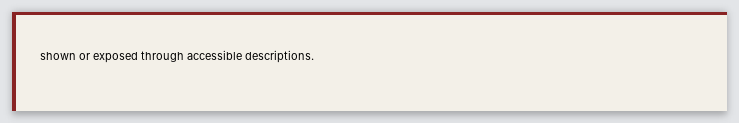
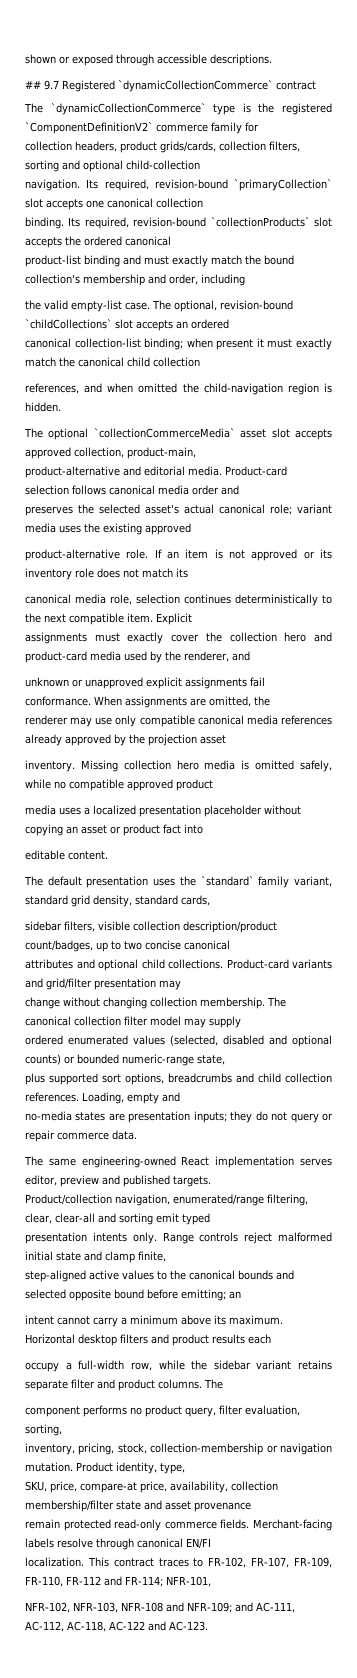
(314, 56) none -> [25,80,316,92] [24,103,332,115] [25,122,259,134] [25,141,300,153] [25,160,200,172] [25,179,332,191] [25,198,203,210] [25,217,332,229] [25,236,171,248] [25,255,294,267] [25,274,245,286] [25,300,293,312] [25,319,229,331] [25,338,332,350] [25,357,200,367] [25,383,332,395] [25,402,61,412] [24,428,332,440] [25,447,196,459] [25,466,287,478] [25,485,239,495] [25,504,332,516] [25,523,191,535] [25,549,332,561] [25,568,188,580] [25,594,332,606] [25,613,192,625] [25,632,332,644] [25,651,250,663] [25,677,265,689] [25,696,270,708] [25,715,332,727] [25,734,226,746] [25,760,332,772] [25,779,213,791] [25,805,301,817] [25,824,203,836] [25,850,108,860] [24,876,333,888] [25,895,210,907] [25,921,277,933] [25,940,230,952] [25,959,332,971] [25,978,181,990] [25,997,286,1009] [25,1016,241,1028] [25,1035,332,1047] [25,1054,225,1066] [25,1073,332,1085] [25,1092,180,1104] [25,1111,334,1123] [25,1130,137,1142] [24,1156,333,1168] [25,1175,211,1187] [25,1194,308,1206] [25,1213,210,1225] [25,1232,332,1244] [25,1251,166,1263] [25,1270,294,1282] [25,1289,241,1301] [25,1315,283,1327] [25,1334,271,1346] [25,1360,332,1372] [25,1379,223,1391] [25,1405,300,1417] [25,1424,62,1436] [25,1443,332,1455] [25,1462,185,1474] [25,1481,278,1493] [25,1500,251,1512] [25,1519,332,1531] [25,1538,211,1550] [25,1557,332,1568] [25,1576,211,1587] [25,1602,295,1613] [25,1621,208,1632] // ## 9.7 Registered `dynamicCollectionCommerce` contract // The `dynamicCollectionCommerce` type is the registered `ComponentDefinitionV2` commerce family for // collection headers, product grids/cards, collection filters, sorting and optional child-collection // navigation. Its required, revision-bound `primaryCollection` slot accepts one canonical collection // binding. Its required, revision-bound `collectionProducts` slot accepts the ordered canonical // product-list binding and must exactly match the bound collection's membership and order, including // the valid empty-list case. The optional, revision-bound `childCollections` slot accepts an ordered // canonical collection-list binding; when present it must exactly match the canonical child collection // references, and when omitted the child-navigation region is hidden. // The optional `collectionCommerceMedia` asset slot accepts approved collection, product-main, // product-alternative and editorial media. Product-card selection follows canonical media order and // preserves the selected asset's actual canonical role; variant media uses the existing approved // product-alternative role. If an item is not approved or its inventory role does not match its // canonical media role, selection continues deterministically to the next compatible item. Explicit // assignments must exactly cover the collection hero and product-card media used by the renderer, and // unknown or unapproved explicit assignments fail conformance. When assignments are omitted, the // renderer may use only compatible canonical media references already approved by the projection asset // inventory. Missing collection hero media is omitted safely, while no compatible approved product // media uses a localized presentation placeholder without copying an asset or product fact into // editable content. // The default presentation uses the `standard` family variant, standard grid density, standard cards, // sidebar filters, visible collection description/product count/badges, up to two concise canonical // attributes and optional child collections. Product-card variants and grid/filter presentation may // change without changing collection membership. The canonical collection filter model may supply // ordered enumerated values (selected, disabled and optional counts) or bounded numeric-range state, // plus supported sort options, breadcrumbs and child collection references. Loading, empty and // no-media states are presentation inputs; they do not query or repair commerce data. // The same engineering-owned React implementation serves editor, preview and published targets. // Product/collection navigation, enumerated/range filtering, clear, clear-all and sorting emit typed // presentation intents only. Range controls reject malformed initial state and clamp finite, // step-aligned active values to the canonical bounds and selected opposite bound before emitting; an // intent cannot carry a minimum above its maximum. Horizontal desktop filters and product results each // occupy a full-width row, while the sidebar variant retains separate filter and product columns. The // component performs no product query, filter evaluation, sorting, // inventory, pricing, stock, collection-membership or navigation mutation. Product identity, type, // SKU, price, compare-at price, availability, collection membership/filter state and asset provenance // remain protected read-only commerce fields. Merchant-facing labels resolve through canonical EN/FI // localization. This contract traces to FR-102, FR-107, FR-109, FR-110, FR-112 and FR-114; NFR-101, // NFR-102, NFR-103, NFR-108 and NFR-109; and AC-111, AC-112, AC-118, AC-122 and AC-123.

